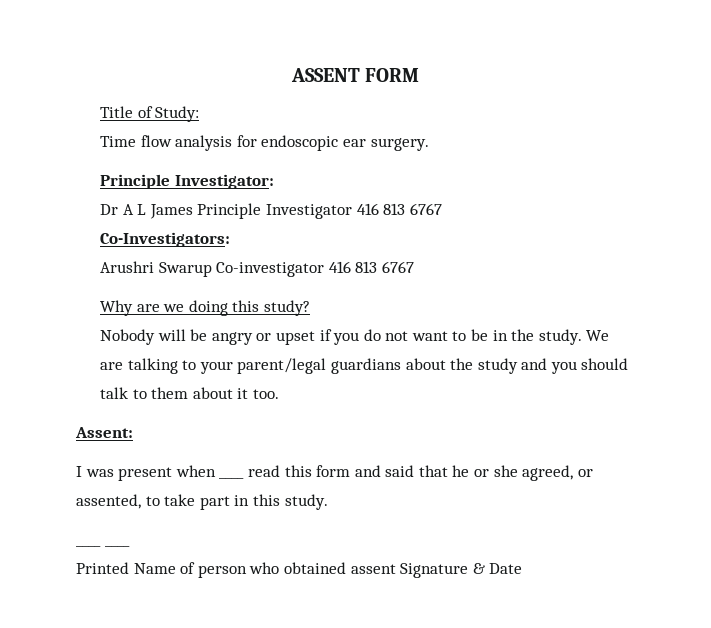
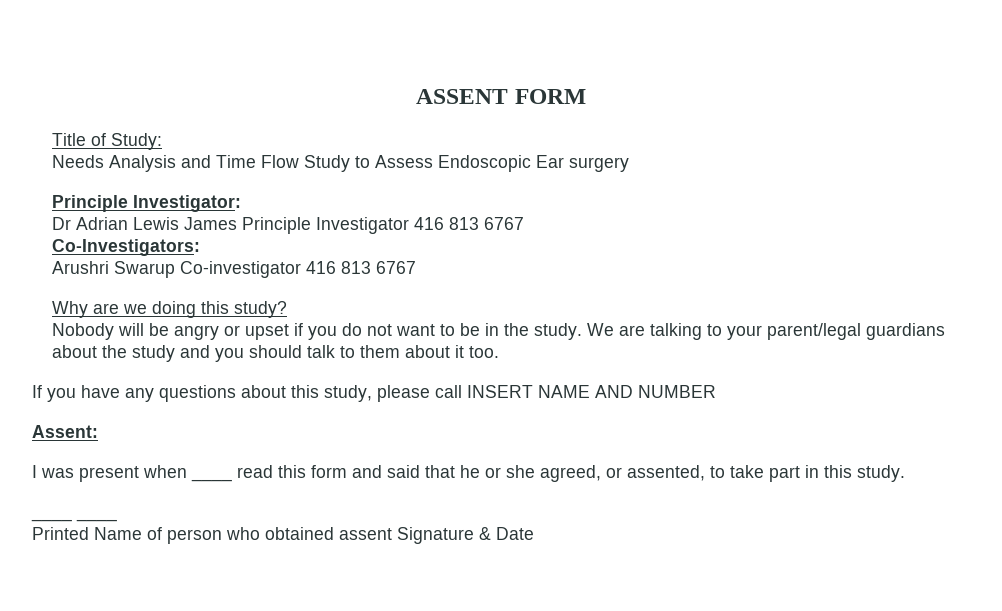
[99,135,429,151] Time flow analysis for endoscopic ear surgery. -> [51,155,629,172] Needs Analysis and Time Flow Study to Assess Endoscopic Ear surgery
[122,204,147,215] A L -> [75,217,179,230] Adrian Lewis
(279, 394) none -> [32,385,716,402] // If you have any questions about this study, please call INSERT NAME AND NUMBER

